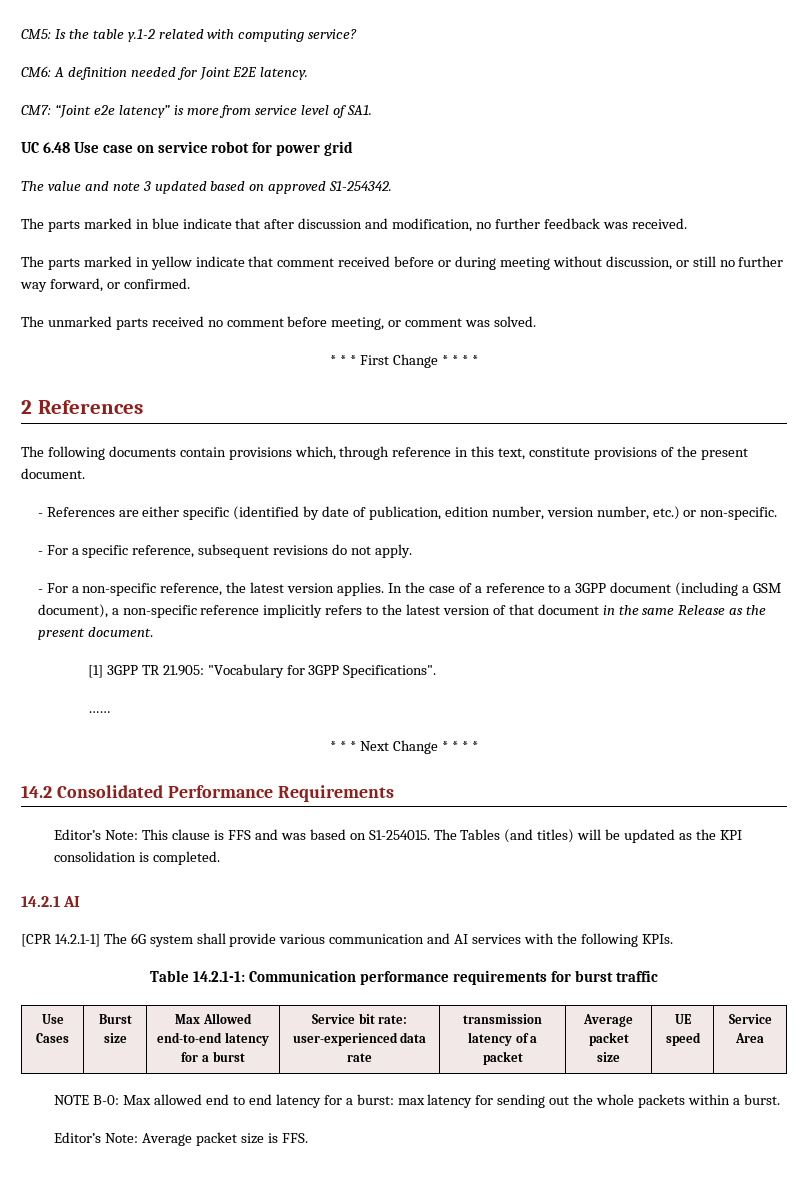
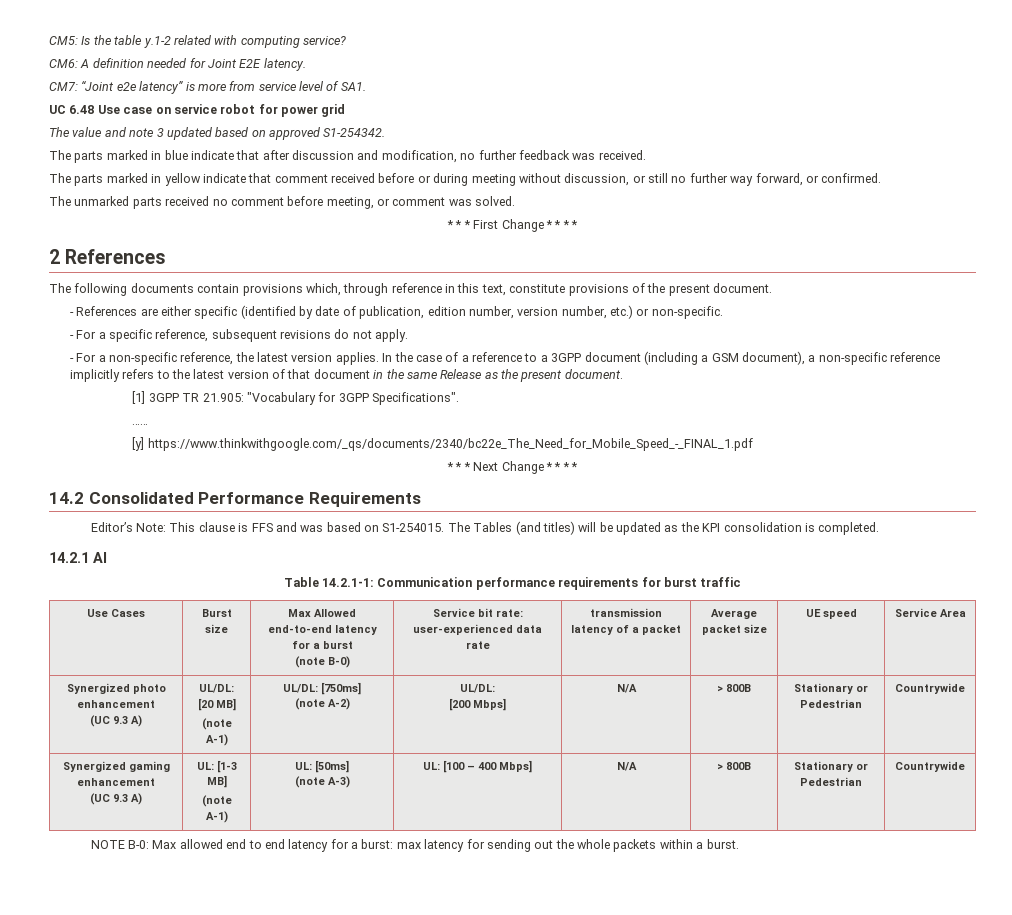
(110, 712) none -> [132,437,753,451] // [y] https://www.thinkwithgoogle.com/_qs/documents/2340/bc22e_The_Need_for_Mobile_Speed_-_FINAL_1.pdf
[21,933,673,947] // [CPR 14.2.1-1] The 6G system shall provide various communication and AI services with the following KPIs. -> (107, 557) none
(245, 1056) none -> [294,656,350,668] // (note B-0)
(764, 1038) none -> [66,683,166,694] [77,700,155,708] [90,715,142,727] [199,684,234,693] [197,698,236,711] [201,718,232,730] [205,734,228,746] [283,682,361,695] [294,698,350,710] [460,684,495,693] [449,698,506,711] [616,684,637,693] [717,684,751,692] [794,683,868,694] [800,699,862,708] [895,683,965,694] [62,761,170,772] [77,778,155,786] [90,793,142,805] [196,760,237,773] [206,775,227,788] [201,795,232,807] [205,811,228,823] [295,760,349,773] [294,776,350,788] [423,760,532,773] [616,762,637,771] [717,762,751,770] [794,761,868,772] [800,777,862,786] [895,761,965,772] // Synergized photo enhancement // (UC 9.3 A) | UL/DL: [20 MB] // (note A-1) | UL/DL: [750ms] // (note A-2) | UL/DL: // [200 Mbps] | N/A | > 800B | Stationary or Pedestrian | Countrywide // Synergized gaming enhancement // (UC 9.3 A) | UL: [1-3 MB] // (note A-1) | UL: [50ms] // (note A-3) | UL: [100 – 400 Mbps] | N/A | > 800B | Stationary or Pedestrian | Countrywide
[54,1132,308,1146] // Editor’s Note: Average packet size is FFS. -> (739, 844) none

